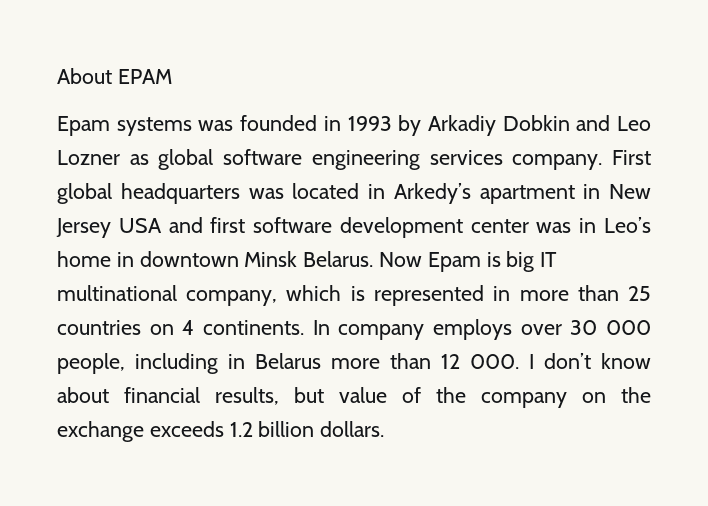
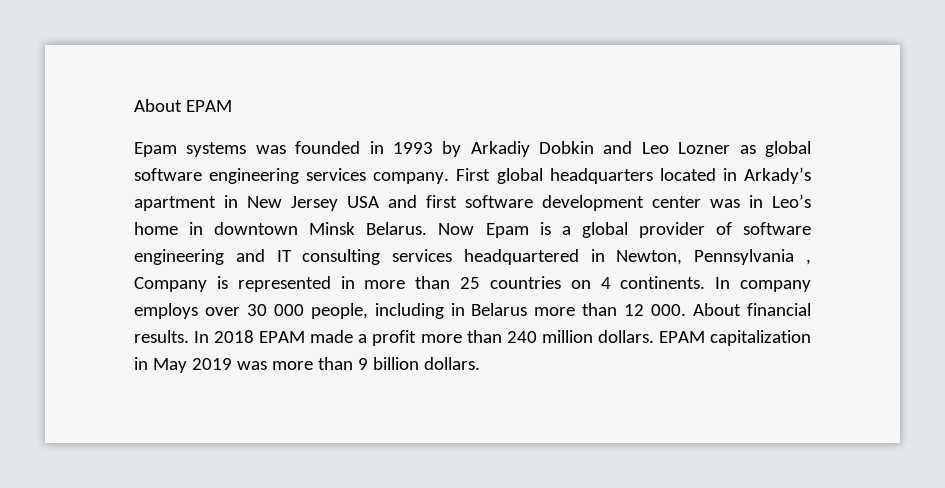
[248,188,284,199] was -> (653, 176) none
[393,183,471,204] Arkedy’s -> [743,167,811,184] Arkady’s
[506,251,558,272] [57,285,342,306] big IT multinational company, which -> [561,222,811,238] [134,249,811,265] [134,277,207,292] a global provider of software engineering and IT consulting services headquartered in Newton, Pennsylvania , Company
[529,353,651,369] [57,387,651,408] [57,421,253,442] I don’t know about financial results, but value of the company on the exchange exceeds 1.2 -> [693,303,811,316] [134,330,812,346] [134,357,368,373] About financial results. In 2018 EPAM made a profit more than 240 million dollars. EPAM capitalization in May 2019 was more than 9

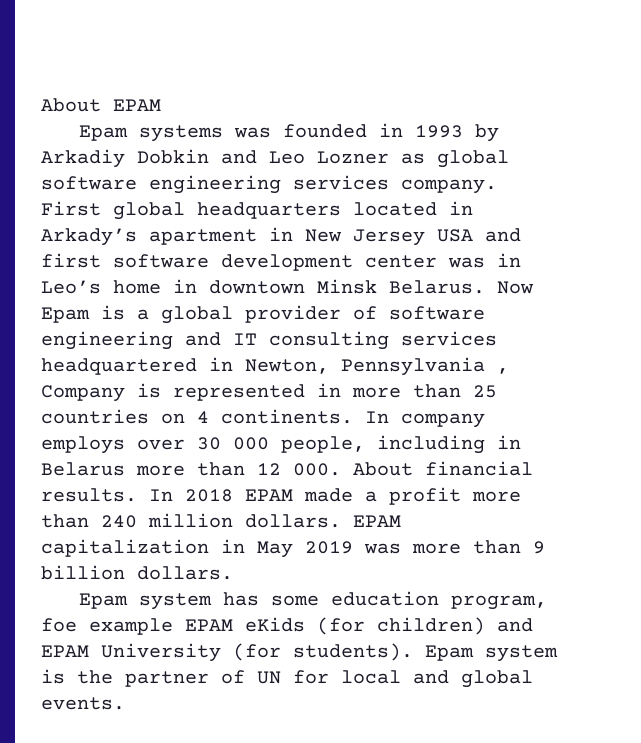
(480, 363) none -> [79,591,548,610] [41,617,533,635] [41,643,558,662] [41,669,533,688] [41,697,125,710] // Epam system has some education program, foe example EPAM eKids (for children) and EPAM University (for students). Epam system is the partner of UN for local and global events.

